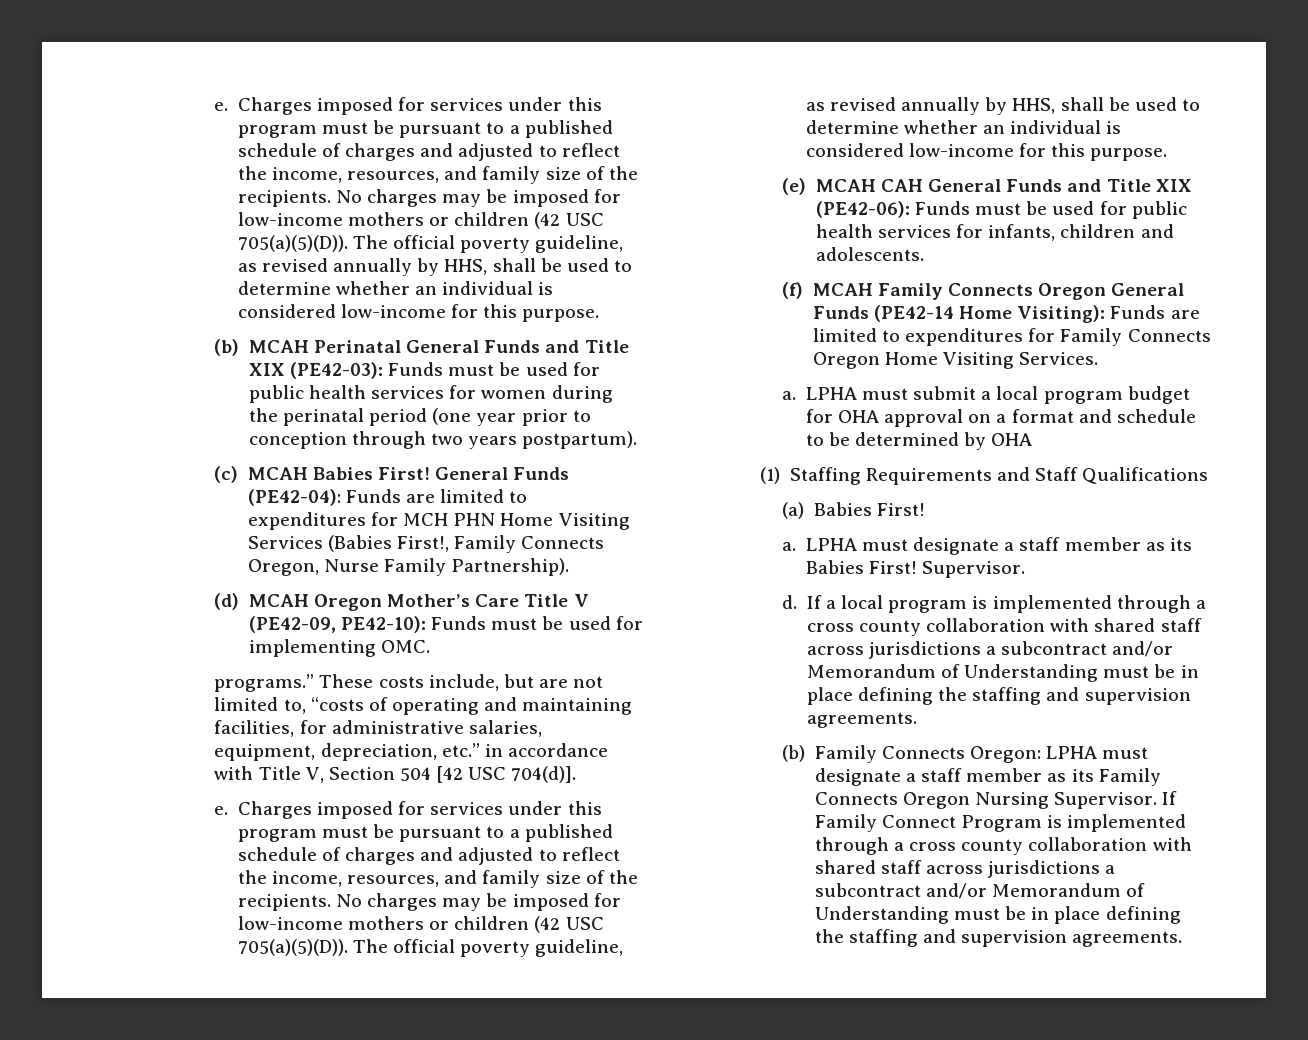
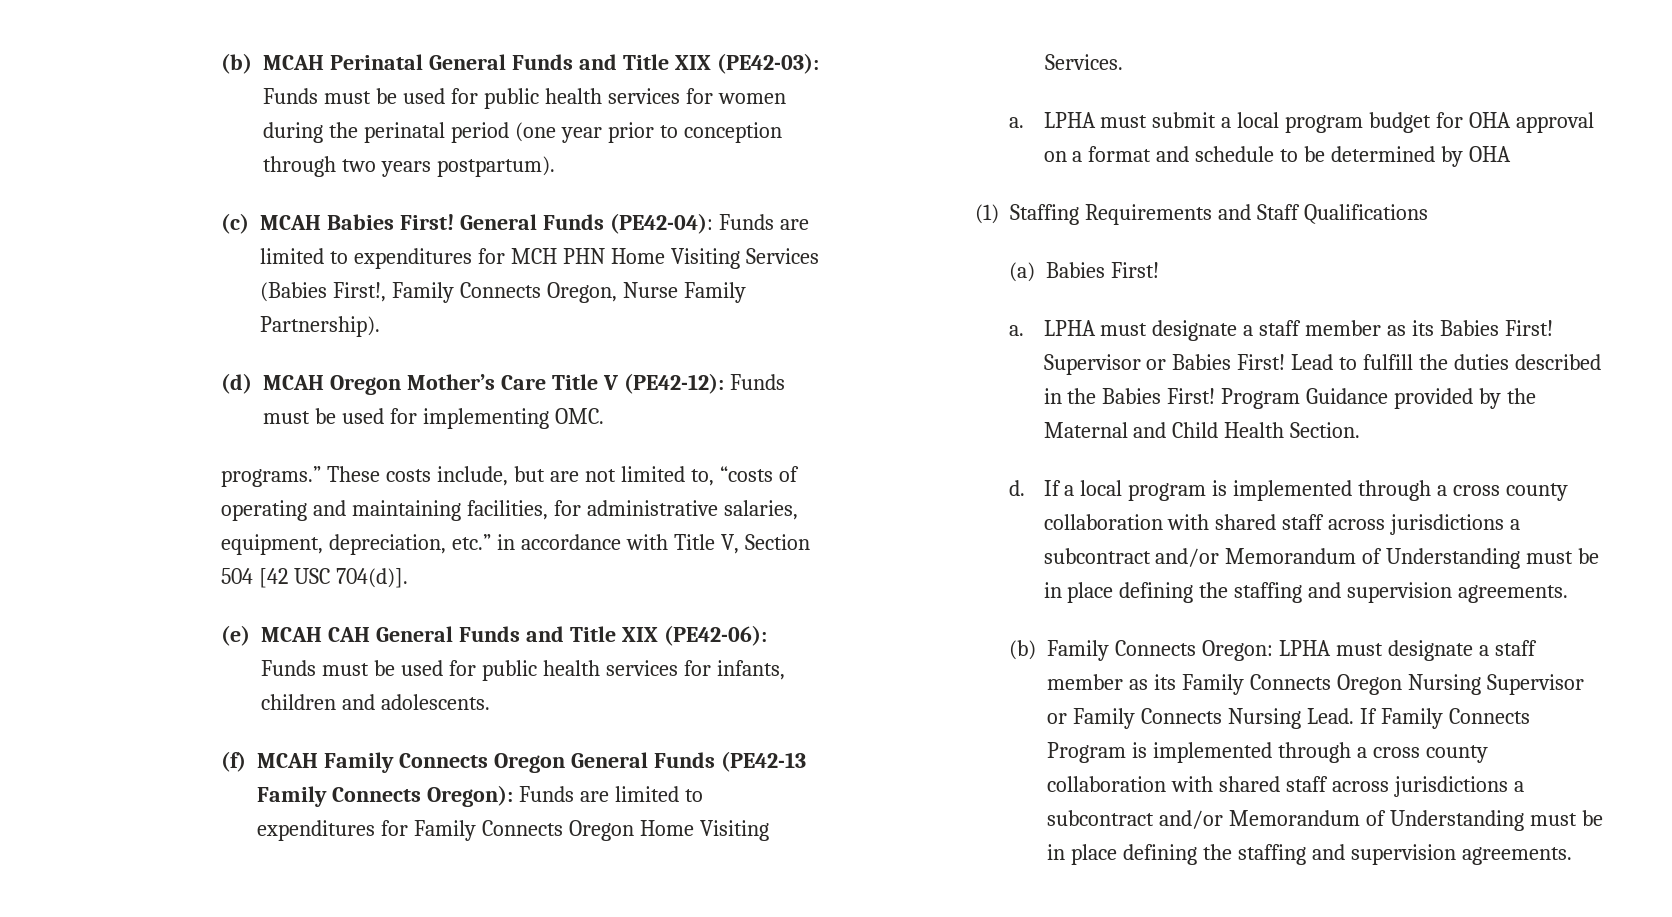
[214,97,602,115] [237,120,613,138] [237,143,620,161] [237,166,638,184] [237,189,621,207] [237,212,604,229] [237,235,624,253] [237,258,632,276] [237,281,554,295] [237,304,600,322] e. Charges imposed for services under this program must be pursuant to a published schedule of charges and adjusted to reflect the income, resources, and family size of the recipients. No charges may be imposed for low-income mothers or children (42 USC 705(a)(5)(D)). The official poverty guideline, as revised annually by HHS, shall be used to determine whether an individual is considered low-income for this purpose. // -> (221, 63) none
[248,616,426,633] (PE42-09, PE42-10): -> [624,373,725,394] (PE42-12):
[214,801,602,819] [237,824,613,842] [237,847,620,865] [237,870,638,888] [237,893,621,911] [237,916,604,933] [237,939,624,957] [805,97,1200,115] [805,120,1122,134] [805,143,1168,161] // e. Charges imposed for services under this program must be pursuant to a published schedule of charges and adjusted to reflect the income, resources, and family size of the recipients. No charges may be imposed for low-income mothers or children (42 USC 705(a)(5)(D)). The official poverty guideline, as revised annually by HHS, shall be used to determine whether an individual is considered low-income for this purpose. -> (409, 578) none
[873,305,1106,323] (PE42-14 Home Visiting): -> [721,751,807,772] [257,785,514,807] (PE42-13 Family Connects Oregon):
[922,561,1026,578] Supervisor. -> [1043,354,1601,375] [1043,388,1537,409] [1043,422,1361,438] Supervisor or Babies First! Lead to fulfill the duties described in the Babies First! Program Guidance provided by the Maternal and Child Health Section.
[1054,792,1158,809] Supervisor. -> [1487,674,1585,695] [1047,708,1355,729] Supervisor or Family Connects Nursing Lead.
[881,815,956,828] Connect -> [1449,708,1531,724] Connects

